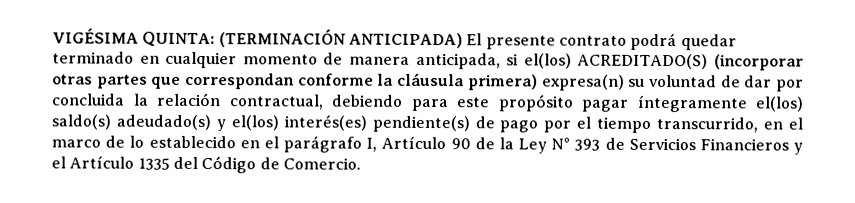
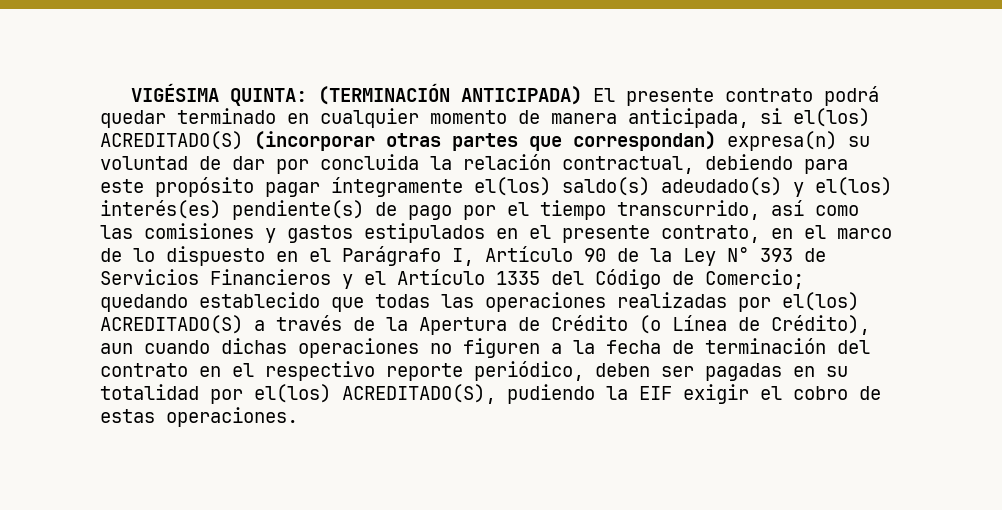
[185,72,538,91] correspondan conforme la cláusula primera) -> [573,131,716,151] correspondan)
(759, 125) none -> [771,200,859,216] [100,223,760,243] así como las comisiones y gastos estipulados en el presente contrato,
[148,135,362,153] establecido en el parágrafo -> [166,246,441,266] dispuesto en el Parágrafo
[282,157,361,170] Comercio. -> [705,269,804,289] [100,292,859,312] [100,315,870,335] [100,338,870,358] [100,361,848,381] [100,384,881,404] [100,407,298,427] Comercio; quedando establecido que todas las operaciones realizadas por el(los) ACREDITADO(S) a través de la Apertura de Crédito (o Línea de Crédito), aun cuando dichas operaciones no figuren a la fecha de terminación del contrato en el respectivo reporte periódico, deben ser pagadas en su totalidad por el(los) ACREDITADO(S), pudiendo la EIF exigir el cobro de estas operaciones.

